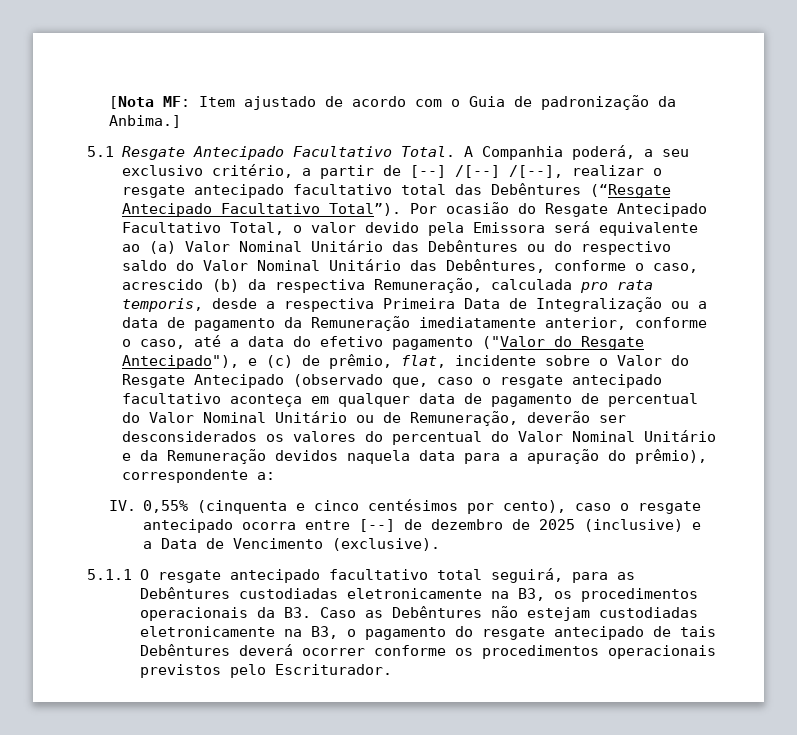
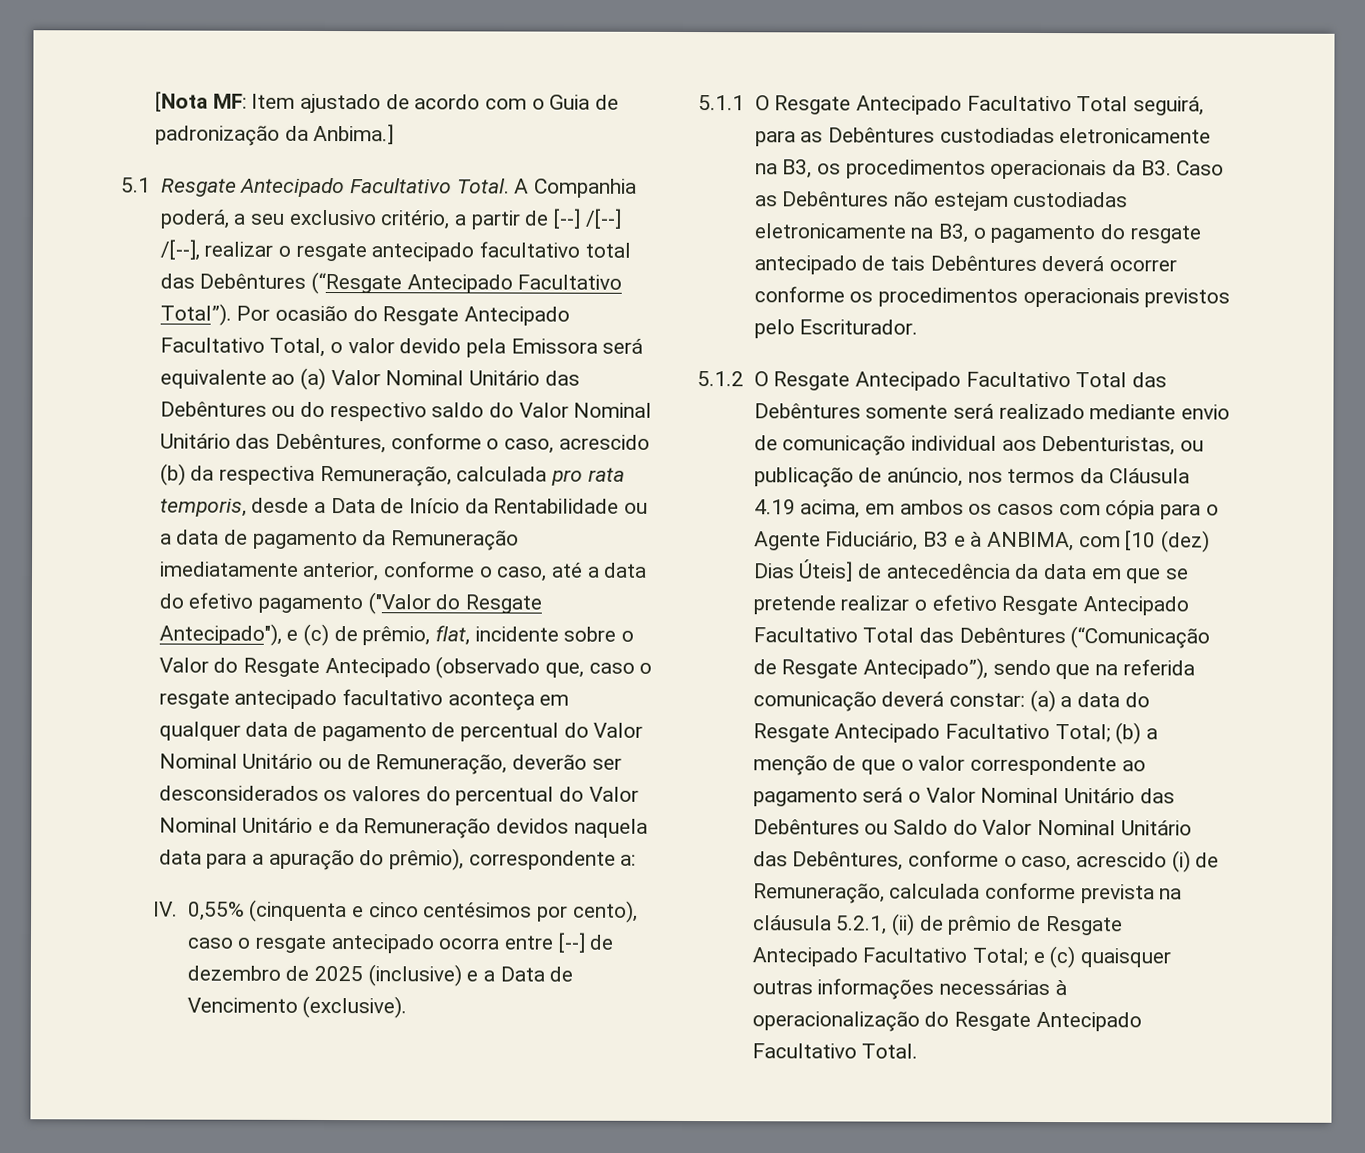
[283,297,662,312] respectiva Primeira Data de Integralização -> [330,498,620,514] Data de Início da Rentabilidade
[157,569,482,583] resgate antecipado facultativo total -> [774,95,1129,115] Resgate Antecipado Facultativo Total
(392, 669) none -> [697,371,1167,391] [753,403,1230,420] [753,435,1204,456] [753,467,1190,488] [753,499,1219,520] [753,530,1210,553] [752,559,1189,584] [752,594,1189,616] [752,626,1211,649] [752,657,1195,680] [752,689,1150,713] [752,722,1158,745] [752,755,1146,776] [752,787,1175,807] [752,819,1192,836] [752,850,1220,873] [752,882,1183,904] [752,913,1123,936] [751,946,1171,969] [751,978,1067,1000] [751,1011,1142,1032] [751,1043,919,1059] // 5.1.2 O Resgate Antecipado Facultativo Total das Debêntures somente será realizado mediante envio de comunicação individual aos Debenturistas, ou publicação de anúncio, nos termos da Cláusula 4.19 acima, em ambos os casos com cópia para o Agente Fiduciário, B3 e à ANBIMA, com [10 (dez) Dias Úteis] de antecedência da data em que se pretende realizar o efetivo Resgate Antecipado Facultativo Total das Debêntures (“Comunicação de Resgate Antecipado”), sendo que na referida comunicação deverá constar: (a) a data do Resgate Antecipado Facultativo Total; (b) a menção de que o valor correspondente ao pagamento será o Valor Nominal Unitário das Debêntures ou Saldo do Valor Nominal Unitário das Debêntures, conforme o caso, acrescido (i) de Remuneração, calculada conforme prevista na cláusula 5.2.1, (ii) de prêmio de Resgate Antecipado Facultativo Total; e (c) quaisquer outras informações necessárias à operacionalização do Resgate Antecipado Facultativo Total.

